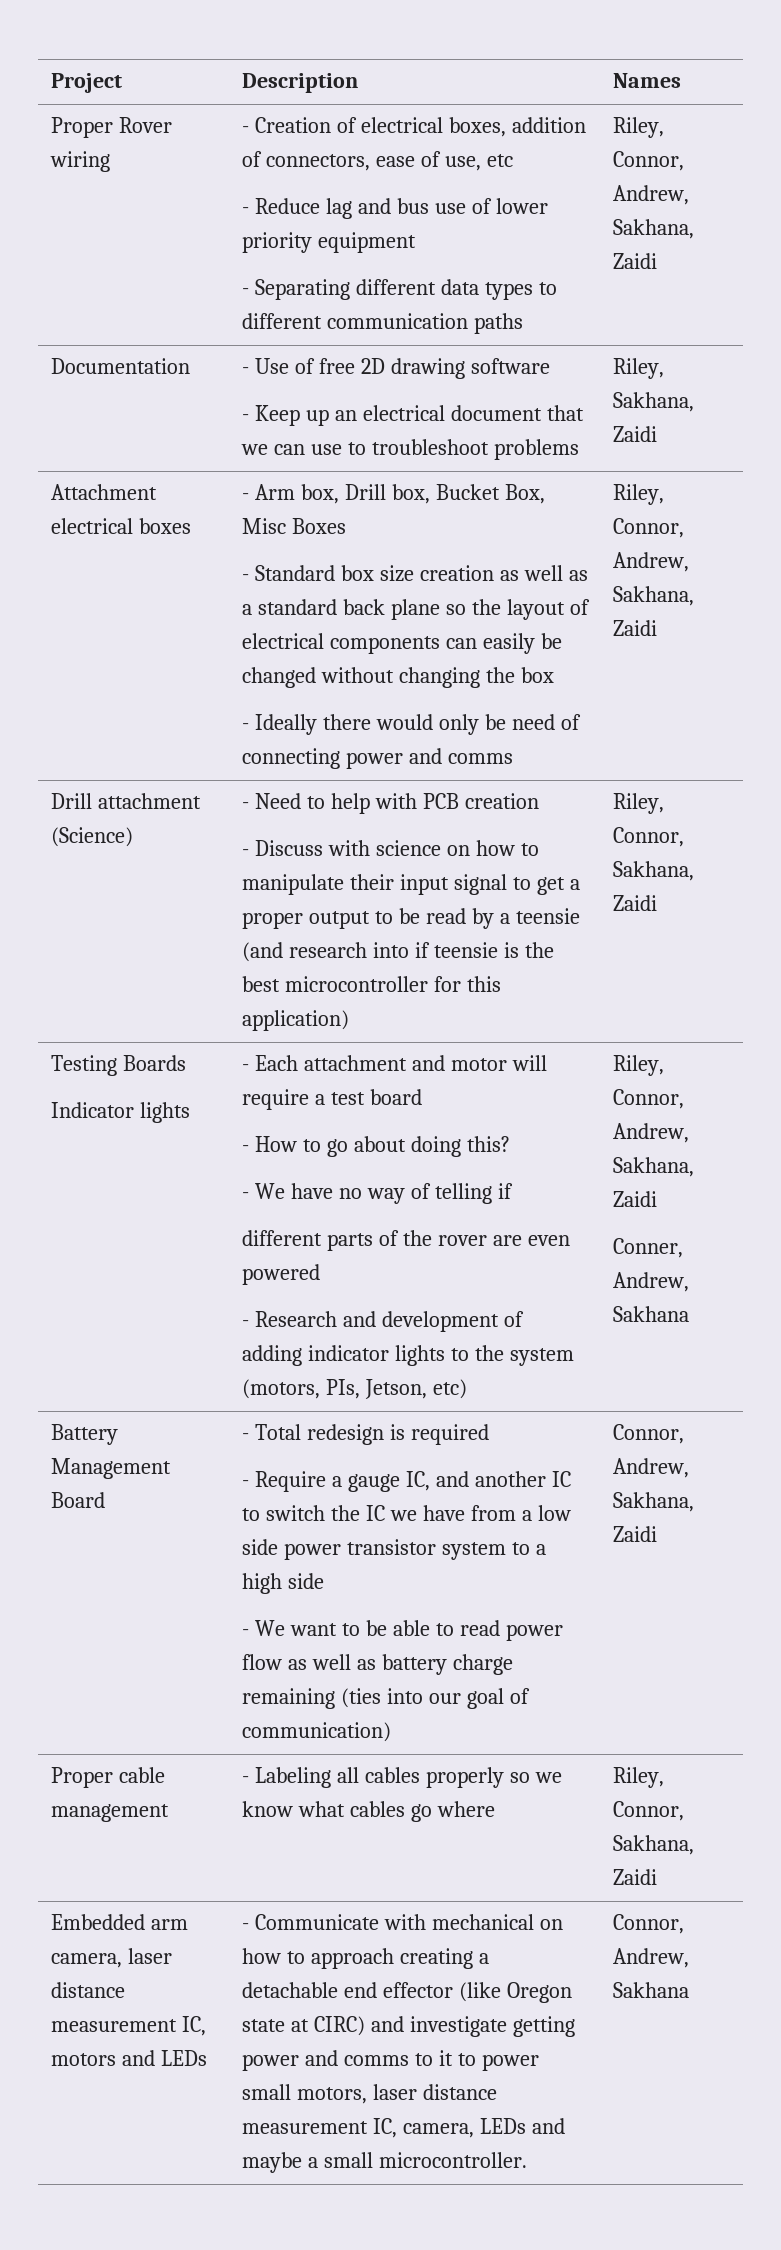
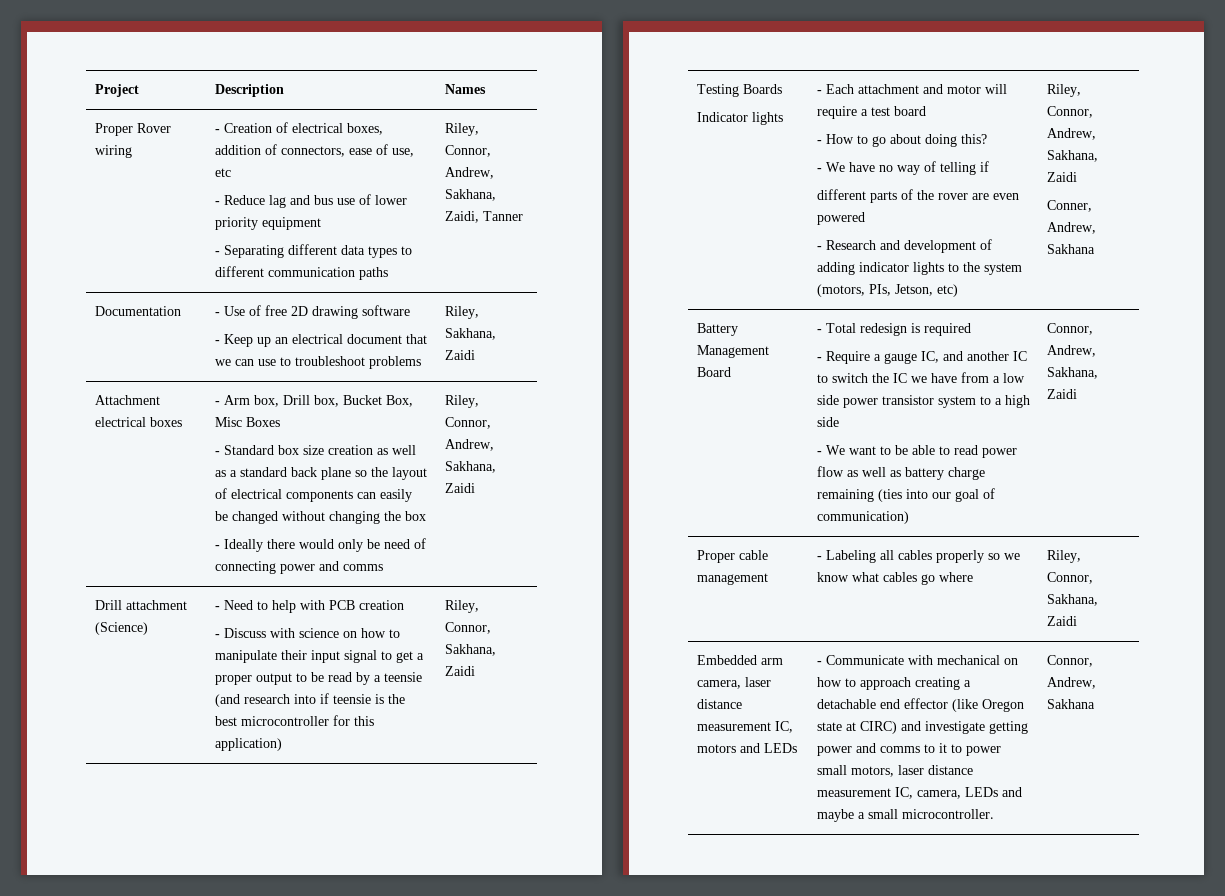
[613,253,658,269] Zaidi -> [444,211,523,223] Zaidi, Tanner

